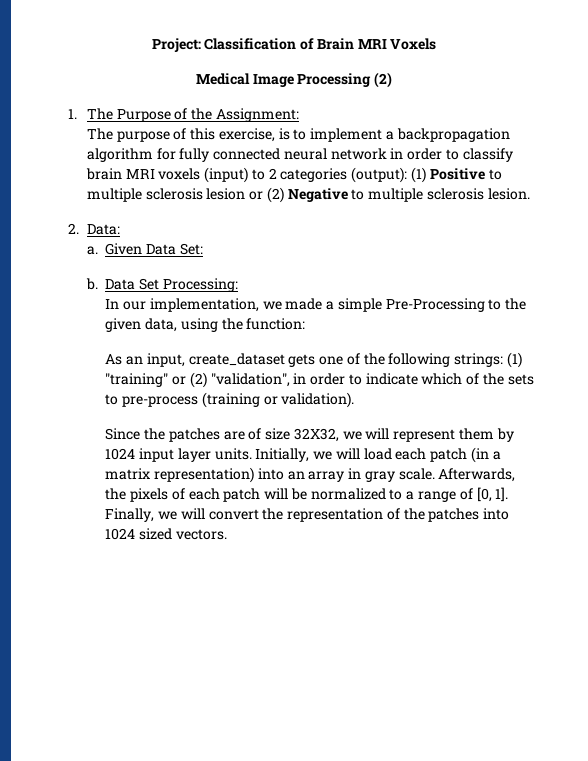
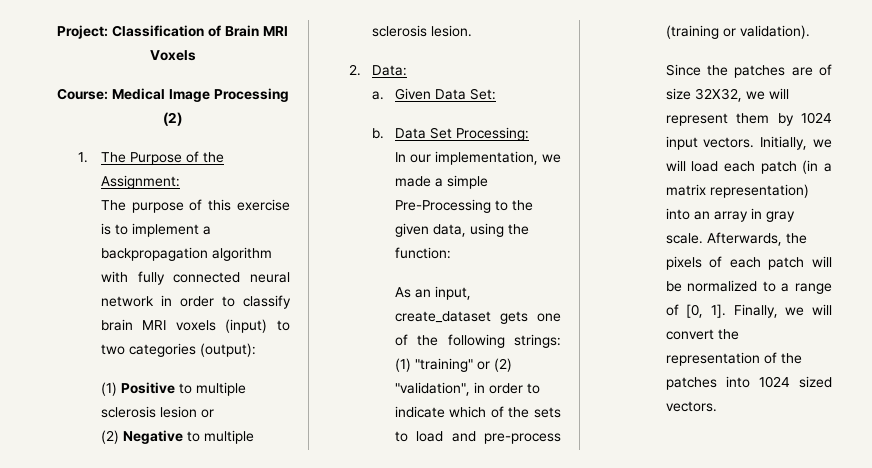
(437, 44) none -> [56,88,108,100] Course:
[218,128,275,142] exercise, -> [237,199,290,211] exercise
[156,148,176,160] for -> [100,271,128,283] with
[268,168,277,179] 2 -> [100,344,125,355] two
(408, 175) none -> (256, 350) //
(264, 195) none -> (214, 413) //
(119, 399) none -> [416,431,476,442] load and
[177,448,252,462] layer units. -> [703,137,755,148] vectors.

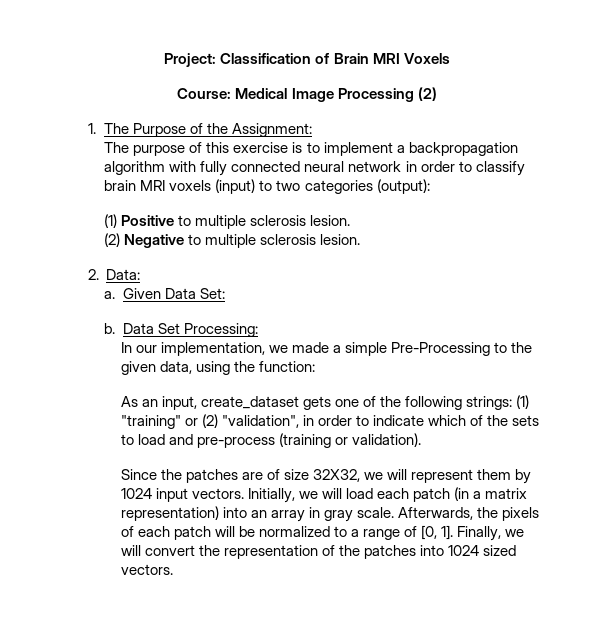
[159,406,214,418] lesion or -> [310,215,351,226] lesion.

